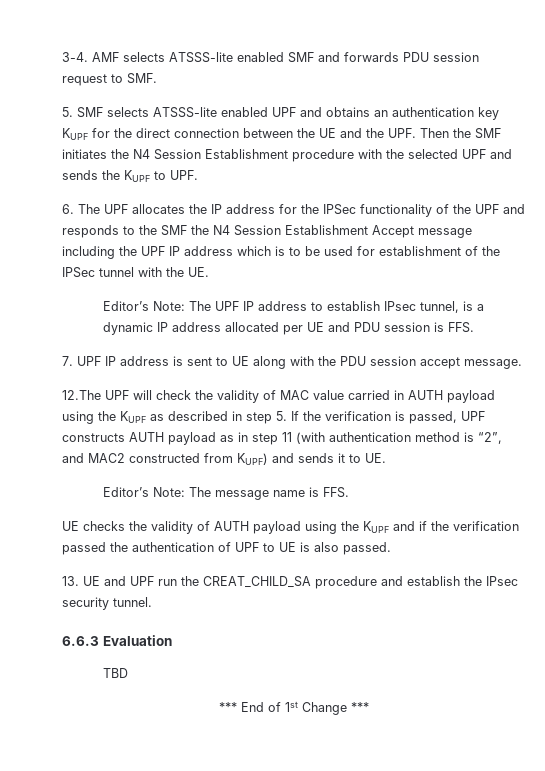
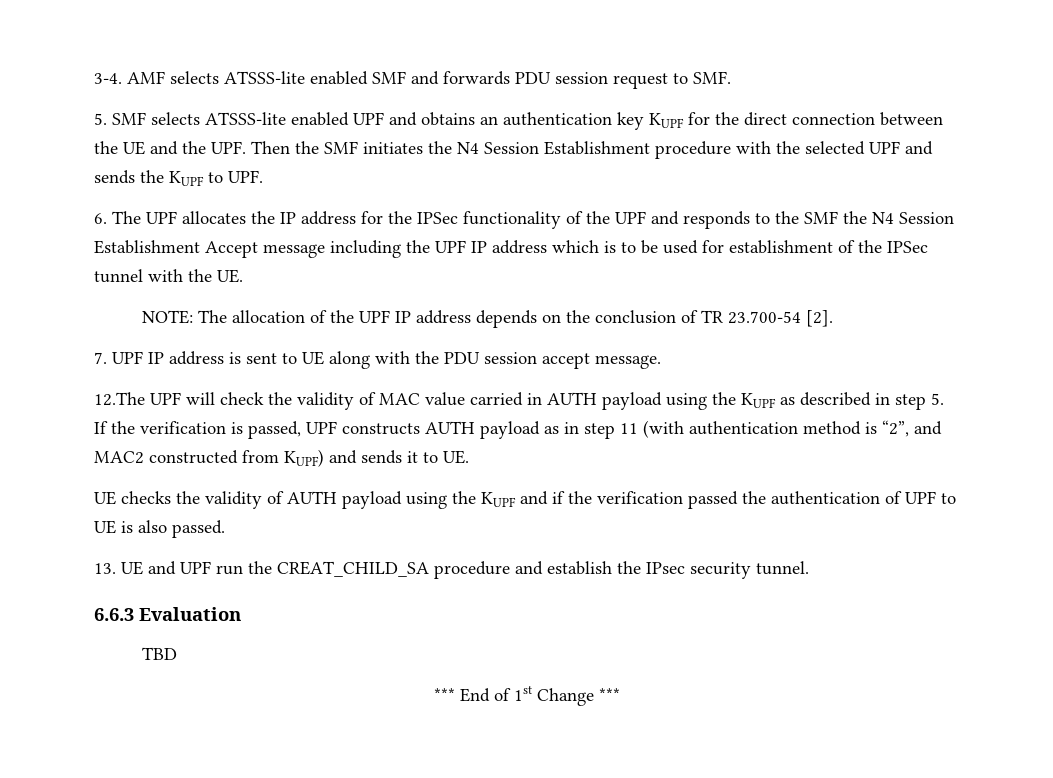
[102,301,484,313] [102,322,474,335] Editor’s Note: The UPF IP address to establish IPsec tunnel, is a dynamic IP address allocated per UE and PDU session is FFS. -> [141,310,833,328] NOTE: The allocation of the UPF IP address depends on the conclusion of TR 23.700-54 [2].
[102,487,349,500] // Editor’s Note: The message name is FFS. -> (469, 457) none

